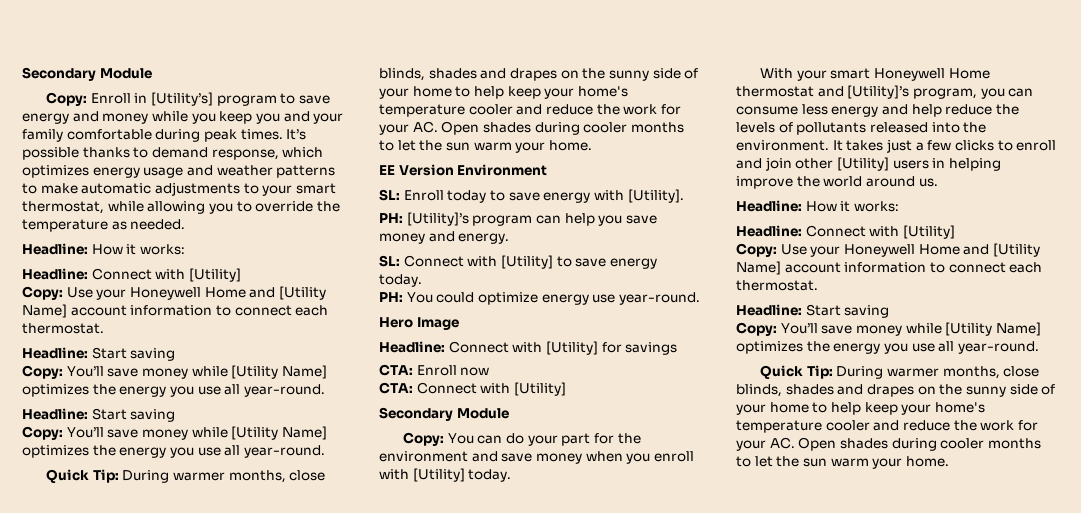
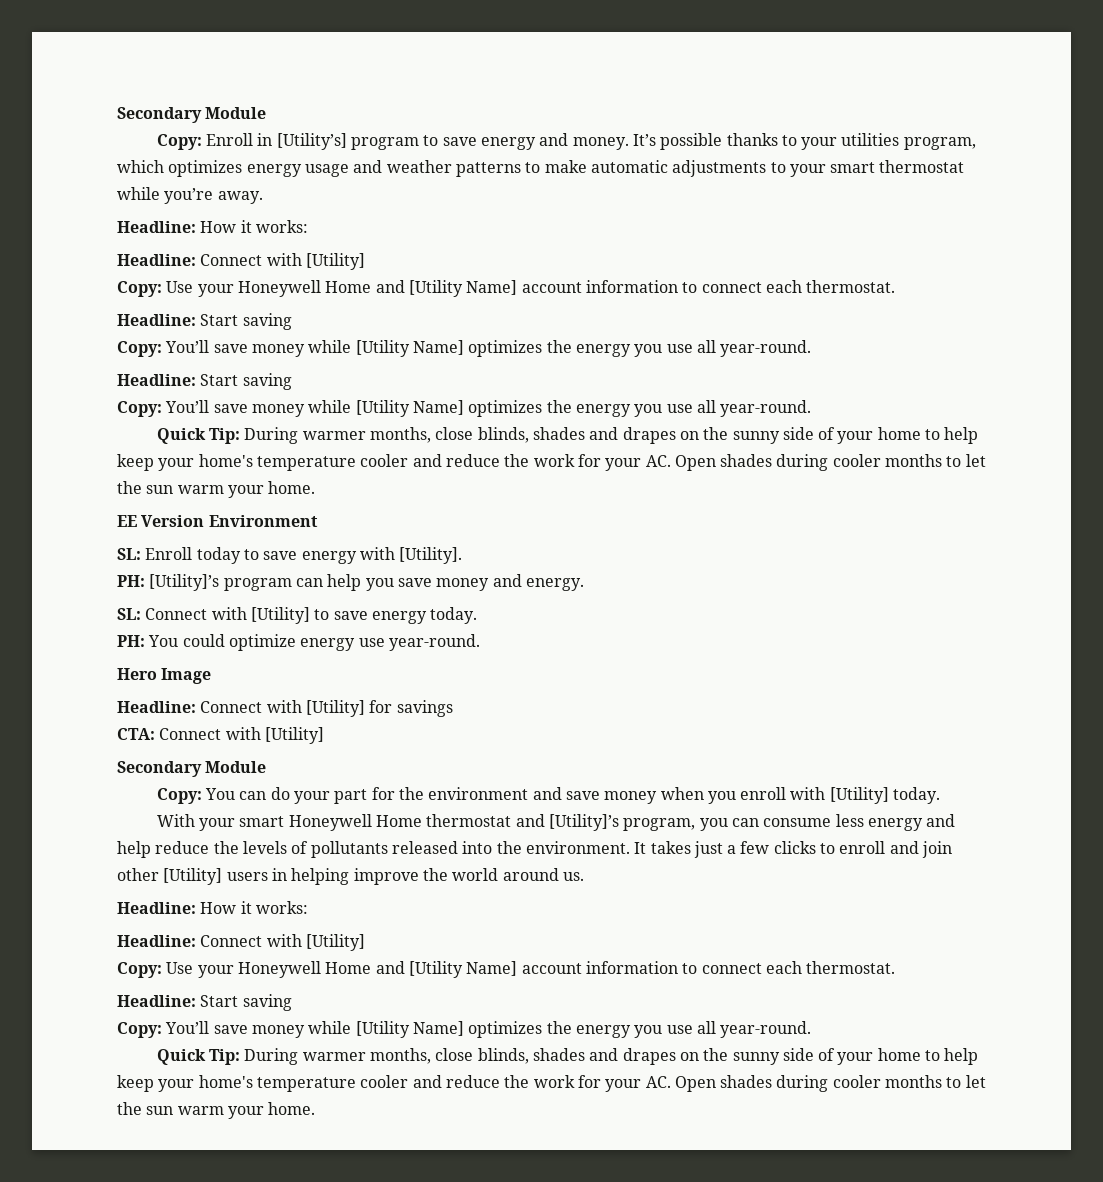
[102,111,344,124] [22,129,283,142] money while you keep you and your family comfortable during peak times. -> [572,137,629,150] money.
[151,147,279,160] demand response, -> [801,133,976,150] your utilities program,
[22,201,340,214] [22,219,186,232] thermostat, while allowing you to override the temperature as needed. -> [879,160,965,173] [117,187,263,204] thermostat while you’re away.
[379,364,490,376] // CTA: Enroll now -> (453, 708) none

